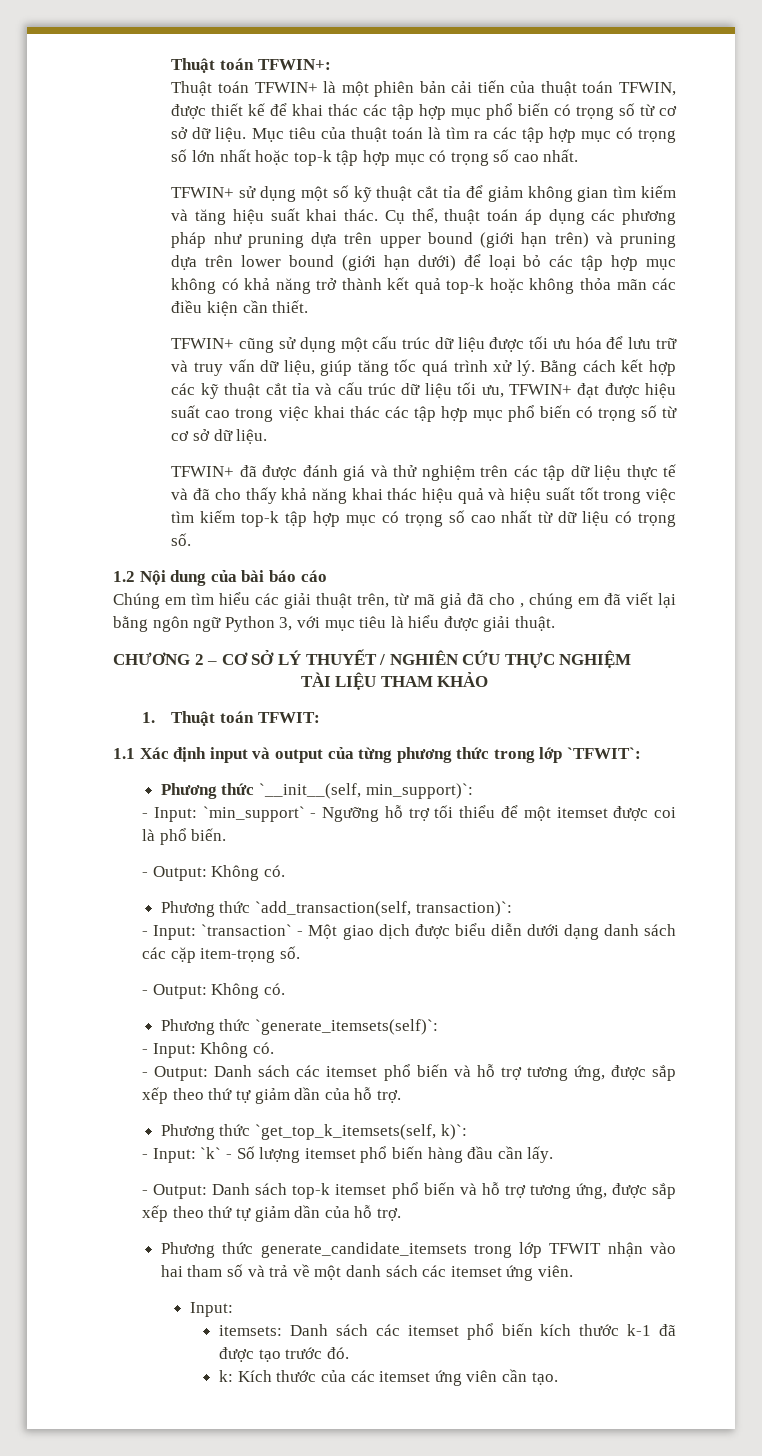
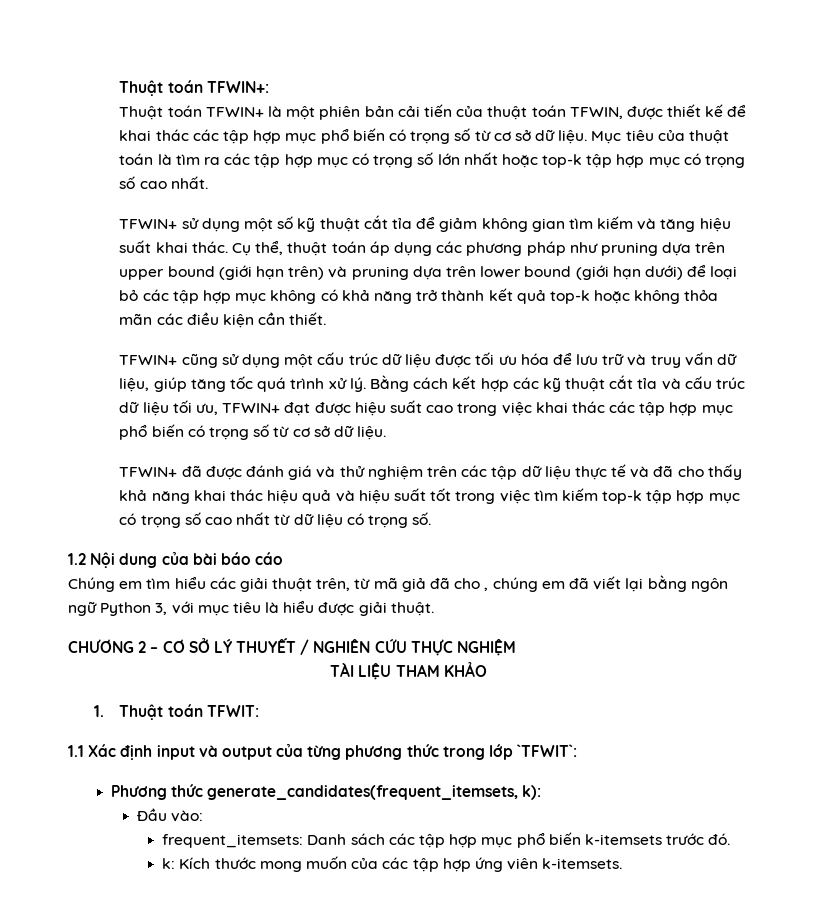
[259,783,473,799] [142,805,677,822] [142,828,227,845] [142,865,285,881] [160,901,512,917] [142,923,676,940] [142,946,300,963] [142,983,285,999] [160,1019,439,1035] [142,1042,274,1058] [142,1064,677,1081] [142,1087,401,1104] [160,1124,467,1140] [142,1146,554,1163] [142,1182,677,1199] [142,1205,401,1222] [160,1242,676,1258] [160,1264,573,1281] [190,1302,234,1317] [219,1323,677,1340] [219,1347,281,1362] `__init__(self, min_support)`: // - Input: `min_support` - Ngưỡng hỗ trợ tối thiểu để một itemset được coi là phổ biến. // - Output: Không có. // Phương thức `add_transaction(self, transaction)`: // - Input: `transaction` - Một giao dịch được biểu diễn dưới dạng danh sách các cặp item-trọng số. // - Output: Không có. // Phương thức `generate_itemsets(self)`: // - Input: Không có. // - Output: Danh sách các itemset phổ biến và hỗ trợ tương ứng, được sắp xếp theo thứ tự giảm dần của hỗ trợ. // Phương thức `get_top_k_itemsets(self, k)`: // - Input: `k` - Số lượng itemset phổ biến hàng đầu cần lấy. // - Output: Danh sách top-k itemset phổ biến và hỗ trợ tương ứng, được sắp xếp theo thứ tự giảm dần của hỗ trợ. // Phương thức generate_candidate_itemsets trong lớp TFWIT nhận vào hai tham số và trả về một danh sách các itemset ứng viên. // Input: // itemsets: Danh sách các itemset phổ biến kích thước k-1 đã được tạo -> [207,785,542,800] [136,808,203,822] [162,832,662,848] generate_candidates(frequent_itemsets, k): // Đầu vào: // frequent_itemsets: Danh sách các tập hợp mục phổ biến k-itemsets
[321,1369,558,1386] của các itemset ứng viên cần tạo. -> [259,856,623,872] mong muốn của các tập hợp ứng viên k-itemsets.

